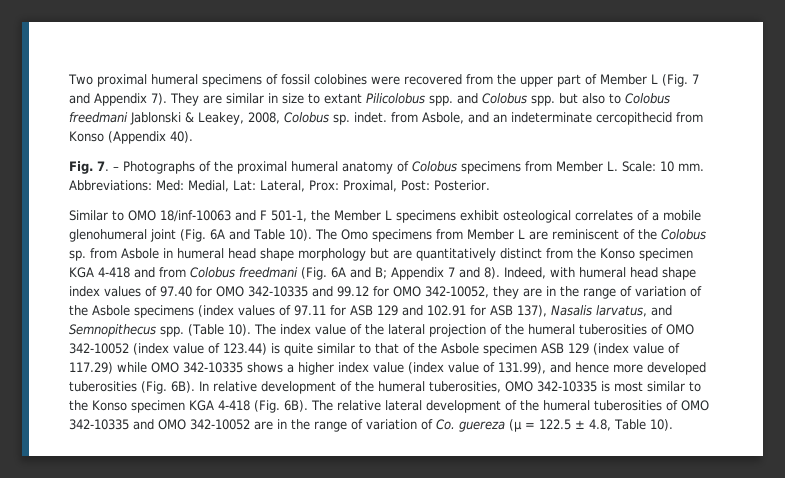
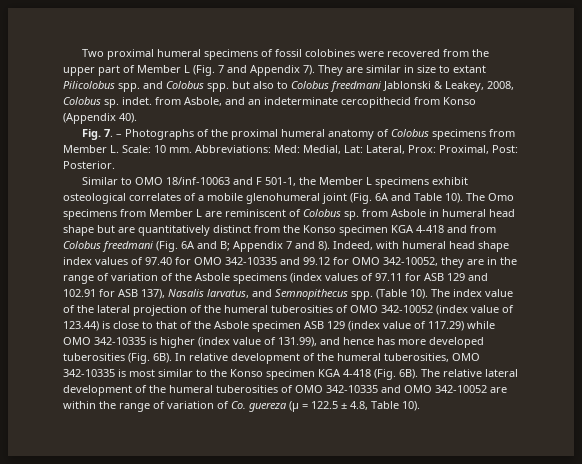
[637,229,657,240] the -> (301, 213) none
[298,248,366,261] morphology -> (94, 230) none
[284,343,355,356] quite similar -> [113,321,139,329] close
[247,362,404,375] shows a higher index value -> [149,337,195,348] is higher
(609, 367) none -> [377,337,395,345] has
[277,419,287,429] in -> [63,401,96,409] within

